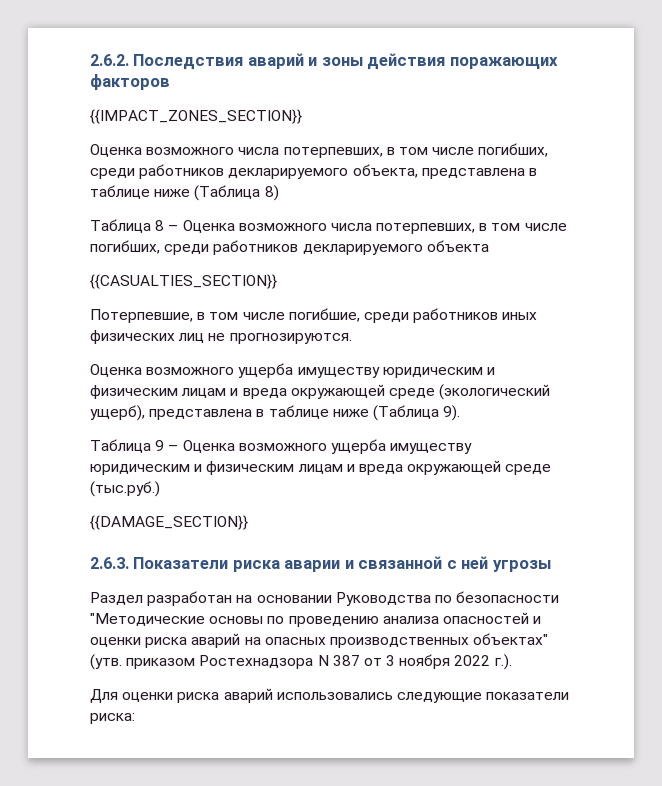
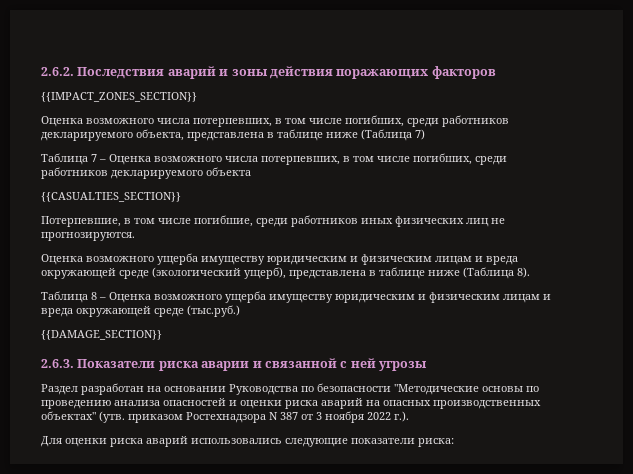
[264,185,279,201] [90,219,165,233] 8) // Таблица 8 -> [415,129,425,140] [41,153,97,165] 7) // Таблица 7
[443,405,461,421] [90,439,165,453] 9). // Таблица 9 -> [517,267,530,278] [41,291,97,303] 8). // Таблица 8

